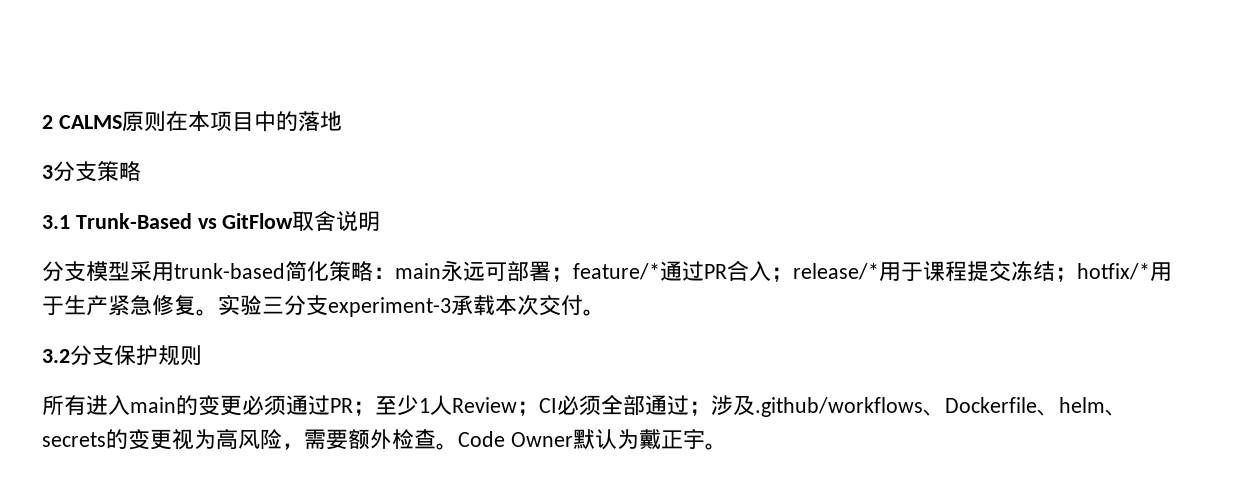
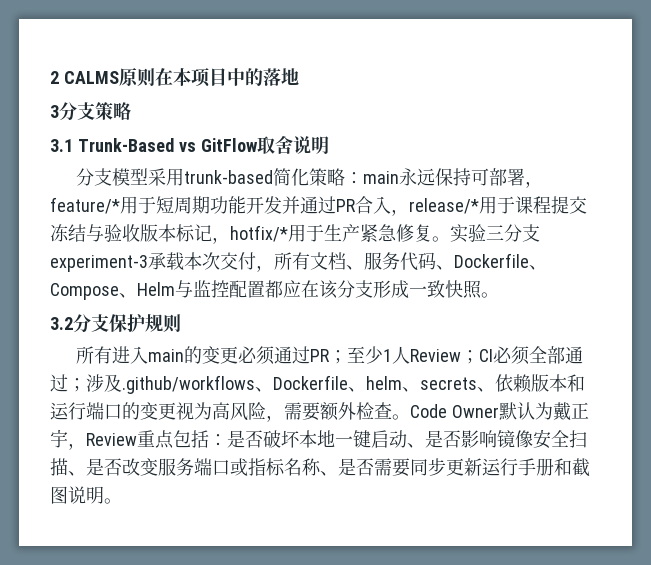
[485,261,660,282] 可部署；feature/* -> [435,168,544,188] [50,196,300,214] 保持可部署，feature/*用于短周期功能开发并
[771,267,793,282] ； -> [391,209,409,216] ，
[1055,267,1077,282] ； -> [86,224,230,244] 与验收版本标记，
(583, 305) none -> [256,252,547,272] [50,280,482,300] ，所有文档、服务代码、Dockerfile、Compose、Helm与监控配置都应在该分支形成一致快照
(106, 439) none -> [477,374,585,393] [50,402,122,420] 、依赖版本和运行端口
(705, 439) none -> [68,429,587,450] [50,458,590,477] [50,486,104,504] ，Review重点包括：是否破坏本地一键启动、是否影响镜像安全扫描、是否改变服务端口或指标名称、是否需要同步更新运行手册和截图说明

